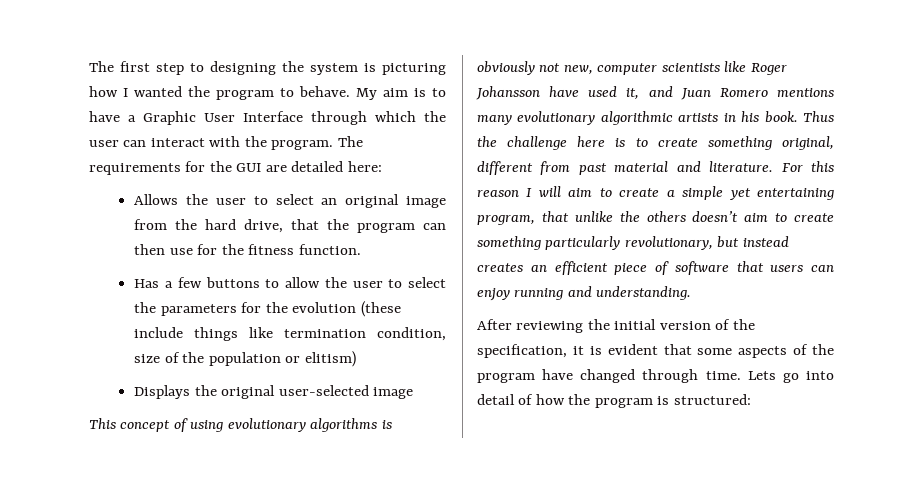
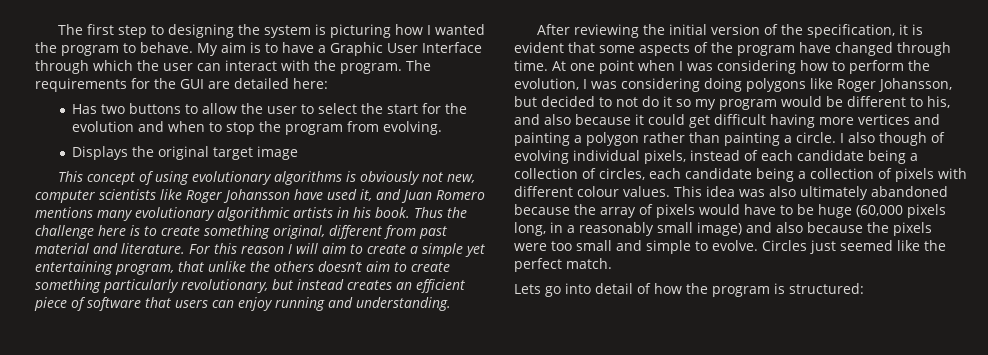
[134,194,446,208] [134,219,446,233] [134,244,361,255] // Allows the user to select an original image from the hard drive, that the program can then use for the fitness function. -> (328, 83) none
[165,277,202,288] a few -> [101,104,126,114] two
[160,304,237,316] parameters -> [387,104,419,114] start
[360,301,401,317] [134,327,446,341] [134,351,356,367] (these include things like termination condition, size of the population or elitism) -> [138,121,443,135] and when to stop the program from evolving.
[278,385,369,396] user-selected -> [213,147,254,160] target
(741, 375) none -> [552,60,930,74] [514,78,952,92] [514,96,950,110] [514,114,940,128] [514,132,945,146] [514,150,918,164] [514,168,967,182] [514,186,948,200] [514,204,946,218] [514,222,932,236] [514,240,946,254] [514,258,612,272] At one point when I was considering how to perform the evolution, I was considering doing polygons like Roger Johansson, but decided to not do it so my program would be different to his, and also because it could get difficult having more vertices and painting a polygon rather than painting a circle. I also though of evolving individual pixels, instead of each candidate being a collection of circles, each candidate being a collection of pixels with different colour values. This idea was also ultimately abandoned because the array of pixels would have to be huge (60,000 pixels long, in a reasonably small image) and also because the pixels were too small and simple to evolve. Circles just seemed like the perfect match. //

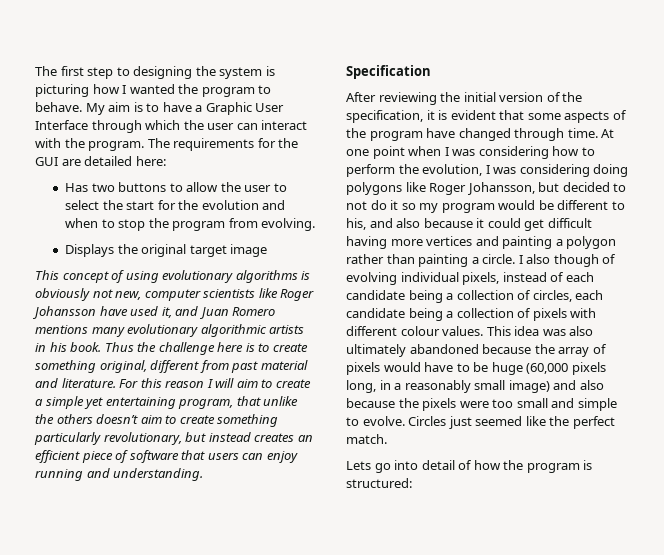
(451, 304) none -> [346,65,431,79] // Specification

